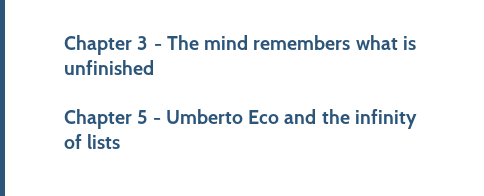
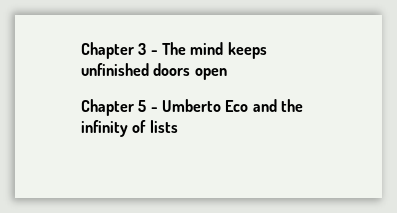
[253,35,416,50] remembers what is -> [227,42,267,59] keeps
(154, 67) none -> [153,63,227,80] doors open

